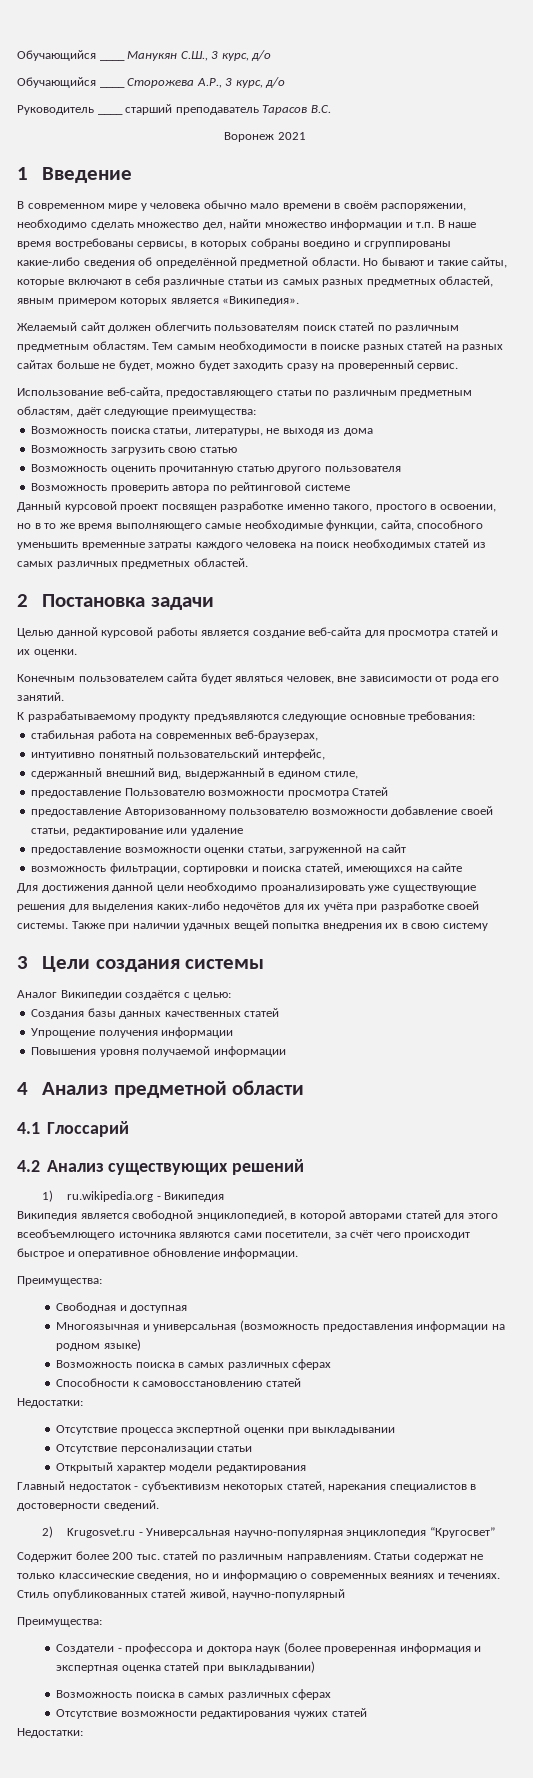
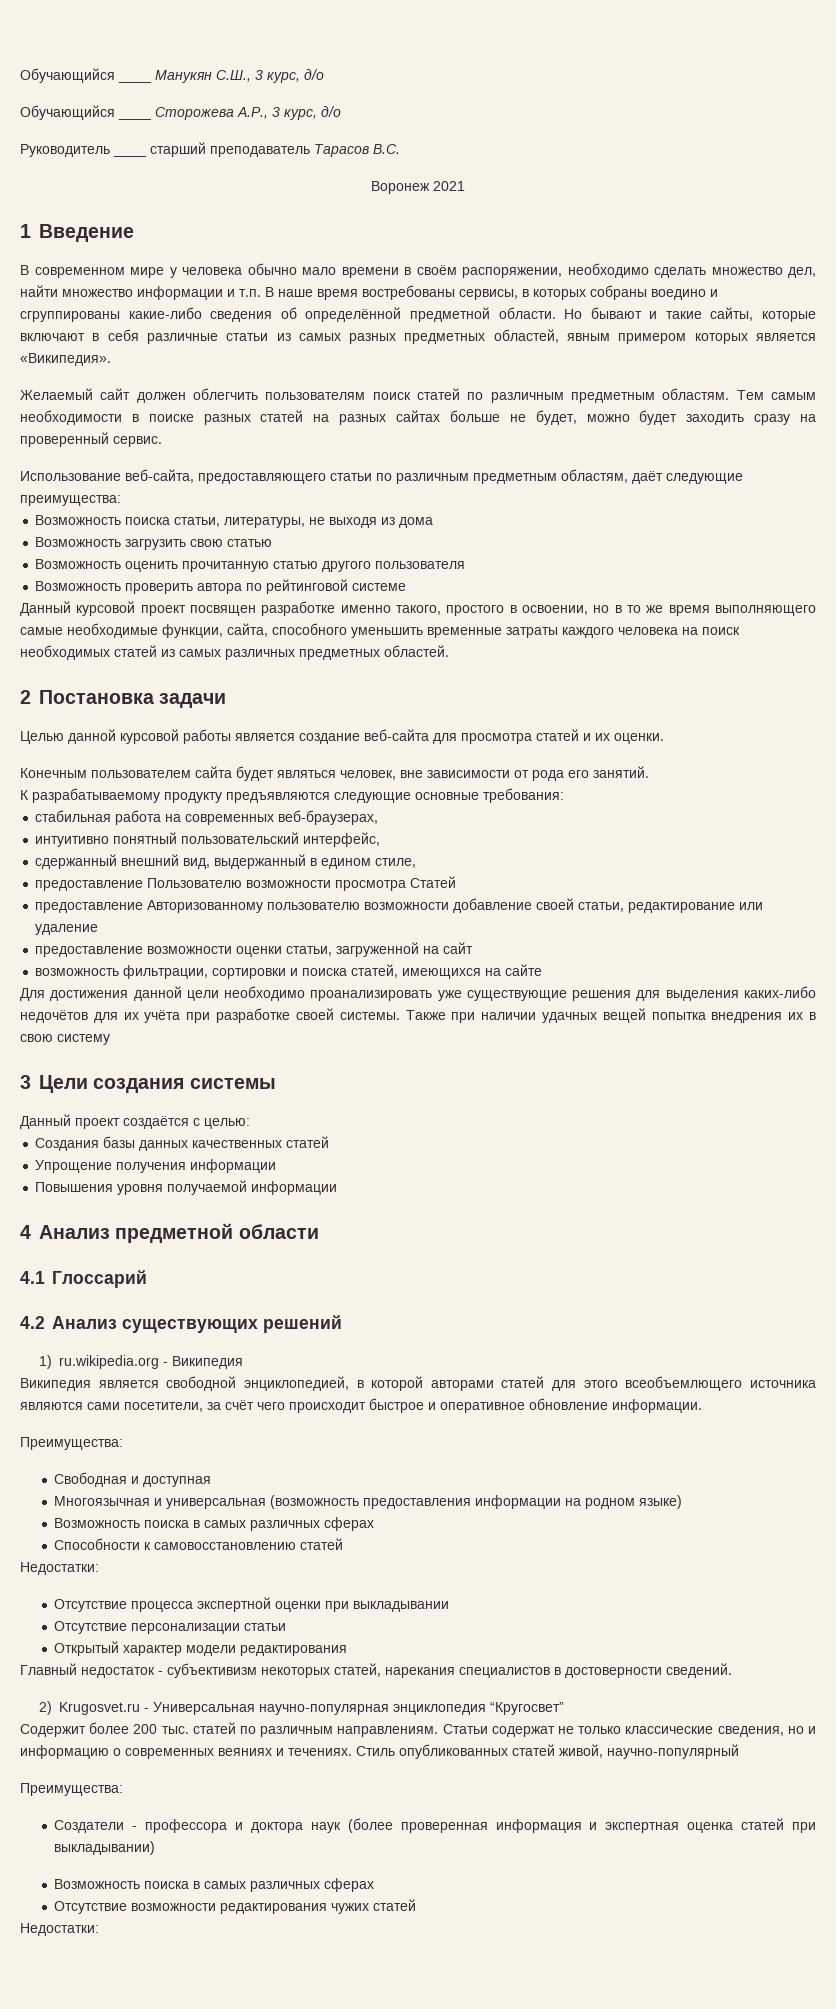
[17,990,122,1000] Аналог Википедии -> [20,1114,120,1129] Данный проект

